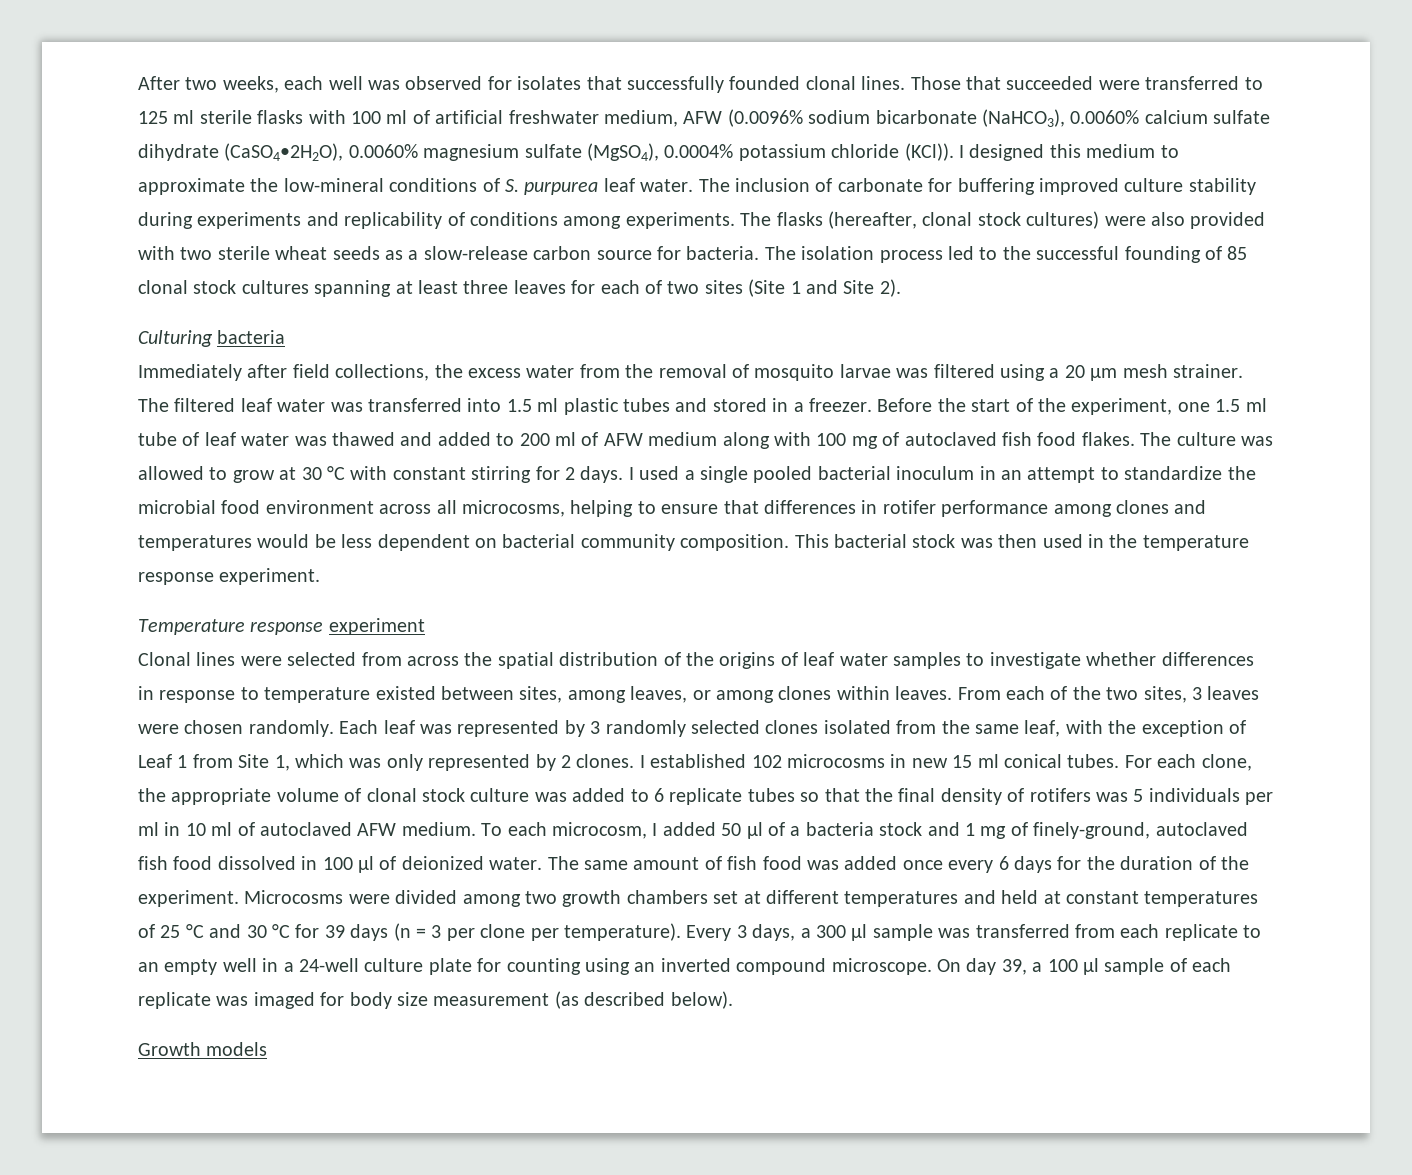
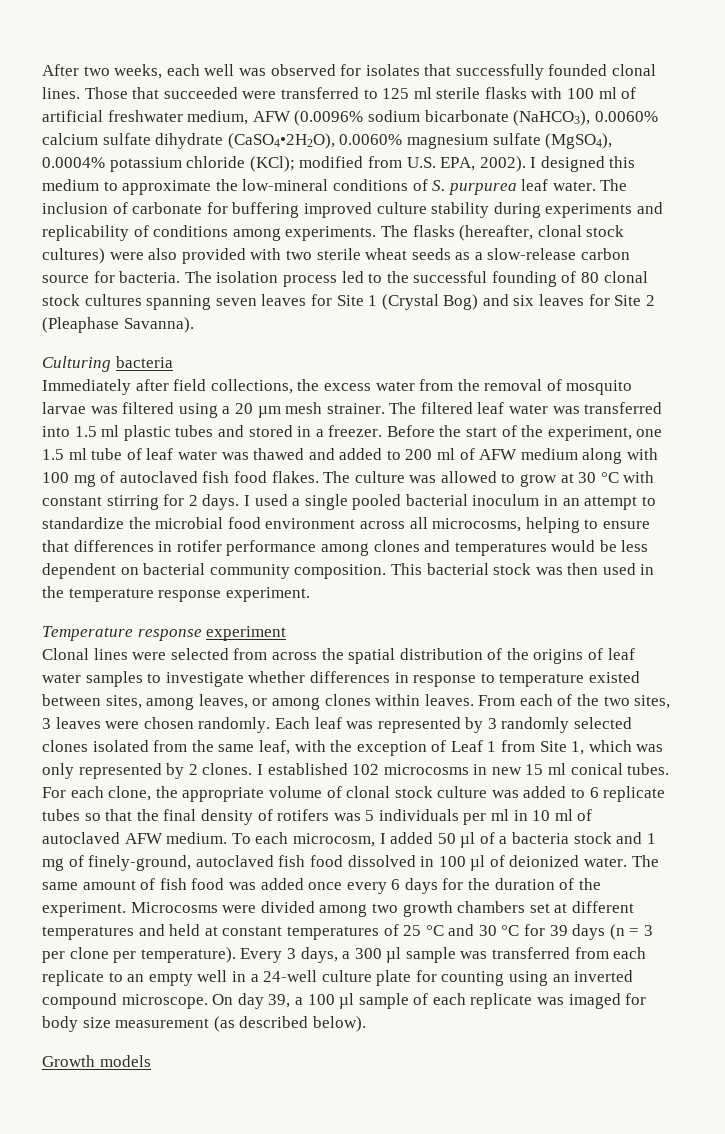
[904,143,954,161] (KCl)). -> [249,156,526,172] (KCl); modified from U.S. EPA, 2002).
[1227,246,1248,260] 85 -> [581,272,600,283] 80
[395,279,901,297] at least three leaves for each of two sites (Site 1 and Site 2). -> [215,294,655,310] [42,317,194,333] seven leaves for Site 1 (Crystal Bog) and six leaves for Site 2 (Pleaphase Savanna).

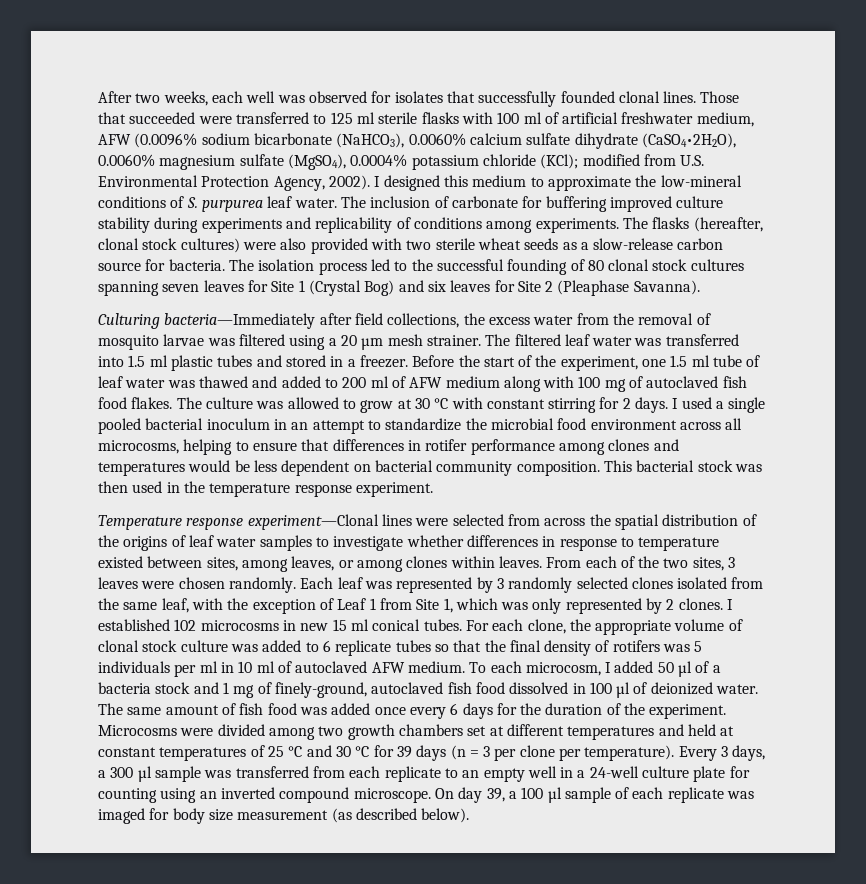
[440,157,476,171] EPA, -> [98,175,325,191] Environmental Protection Agency,
[115,356,173,368] [42,379,131,395] bacteria // Immediately -> [164,313,316,329] bacteria—Immediately
[206,626,287,641] [42,648,89,660] experiment // Clonal -> [247,514,379,530] experiment—Clonal
[42,1055,151,1067] // Growth models -> (470, 815) none

